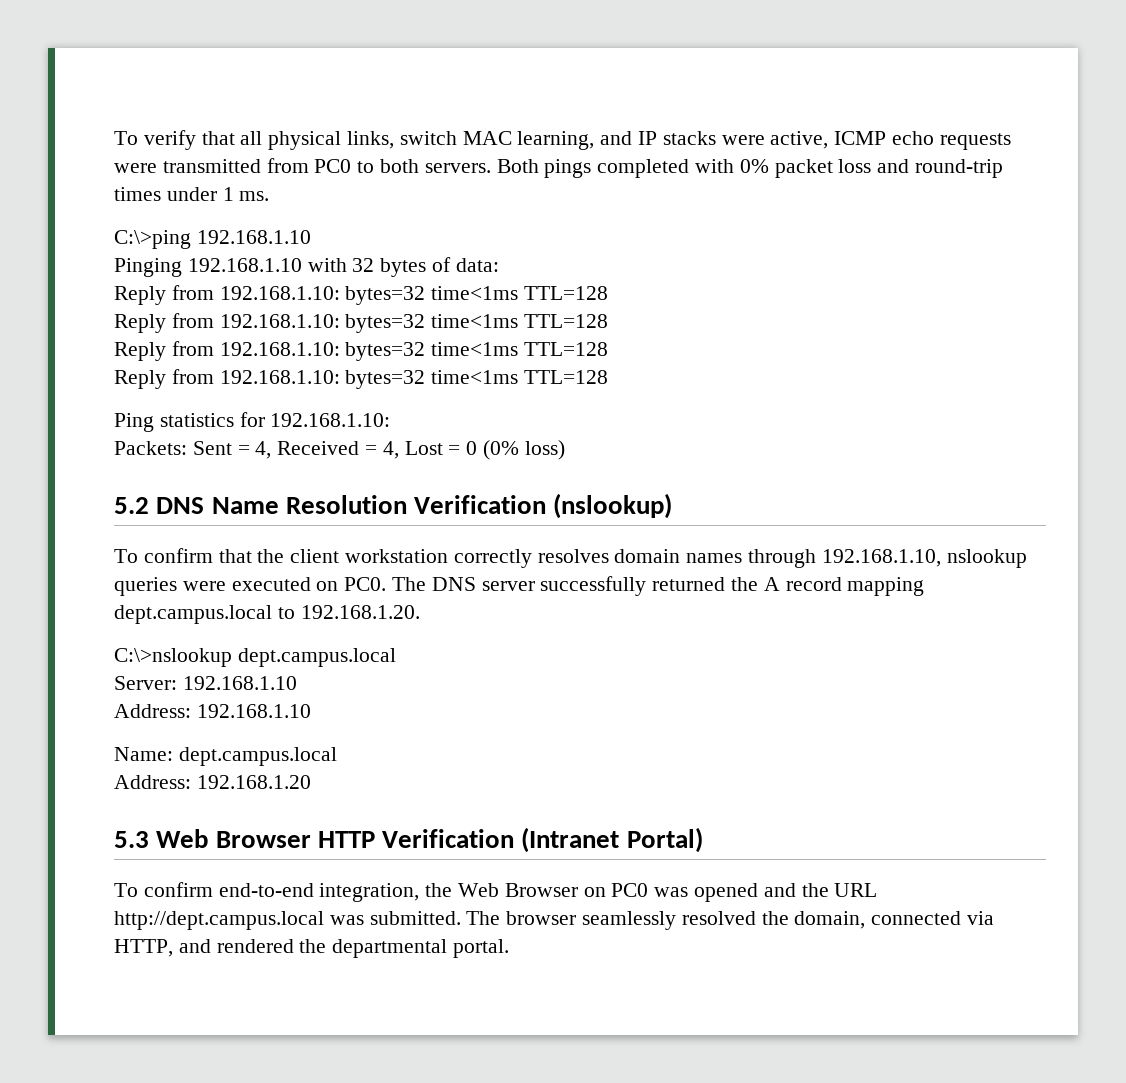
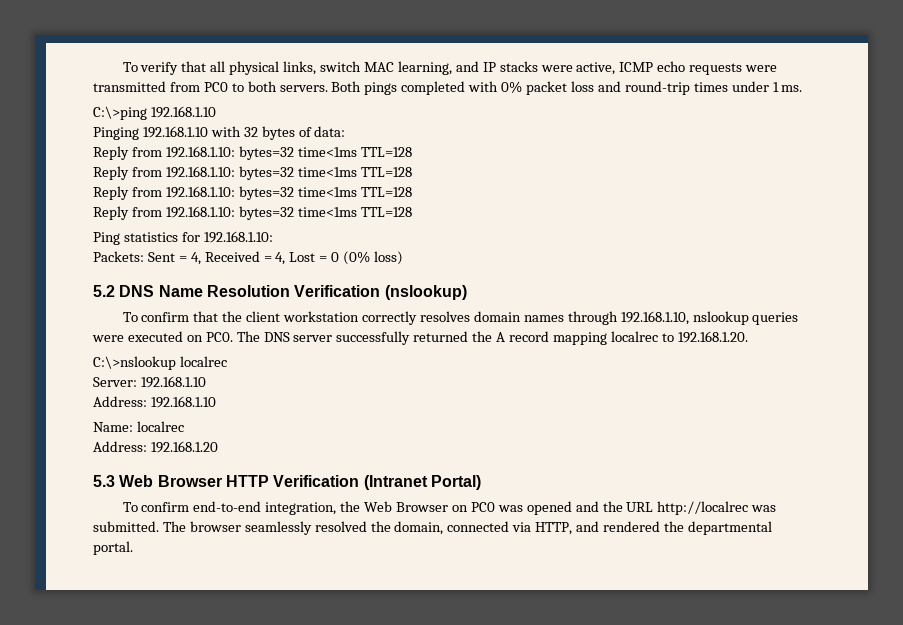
[114,605,272,624] dept.campus.local -> [610,331,658,342] localrec
[237,648,396,667] dept.campus.local -> [179,356,227,367] localrec
[178,747,337,766] dept.campus.local -> [136,421,184,432] localrec
[114,911,324,930] http://dept.campus.local -> [657,501,749,515] http://localrec

